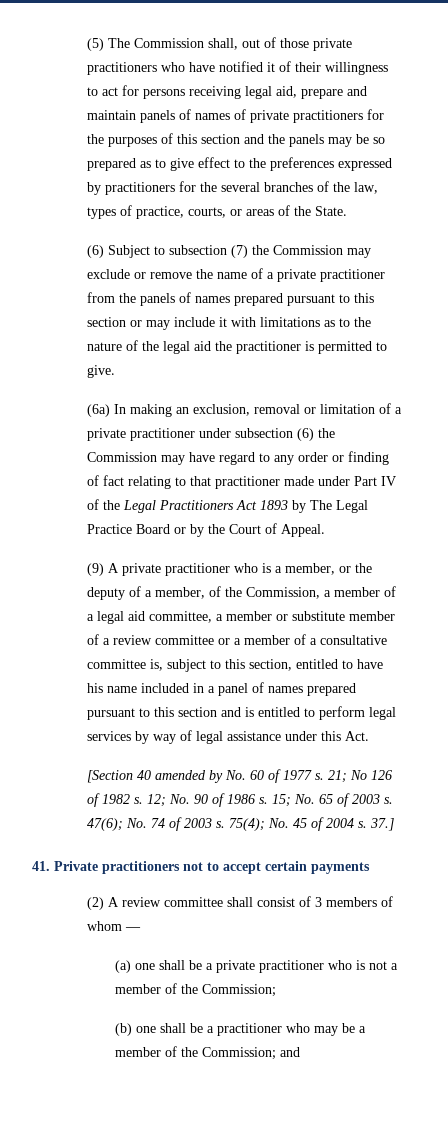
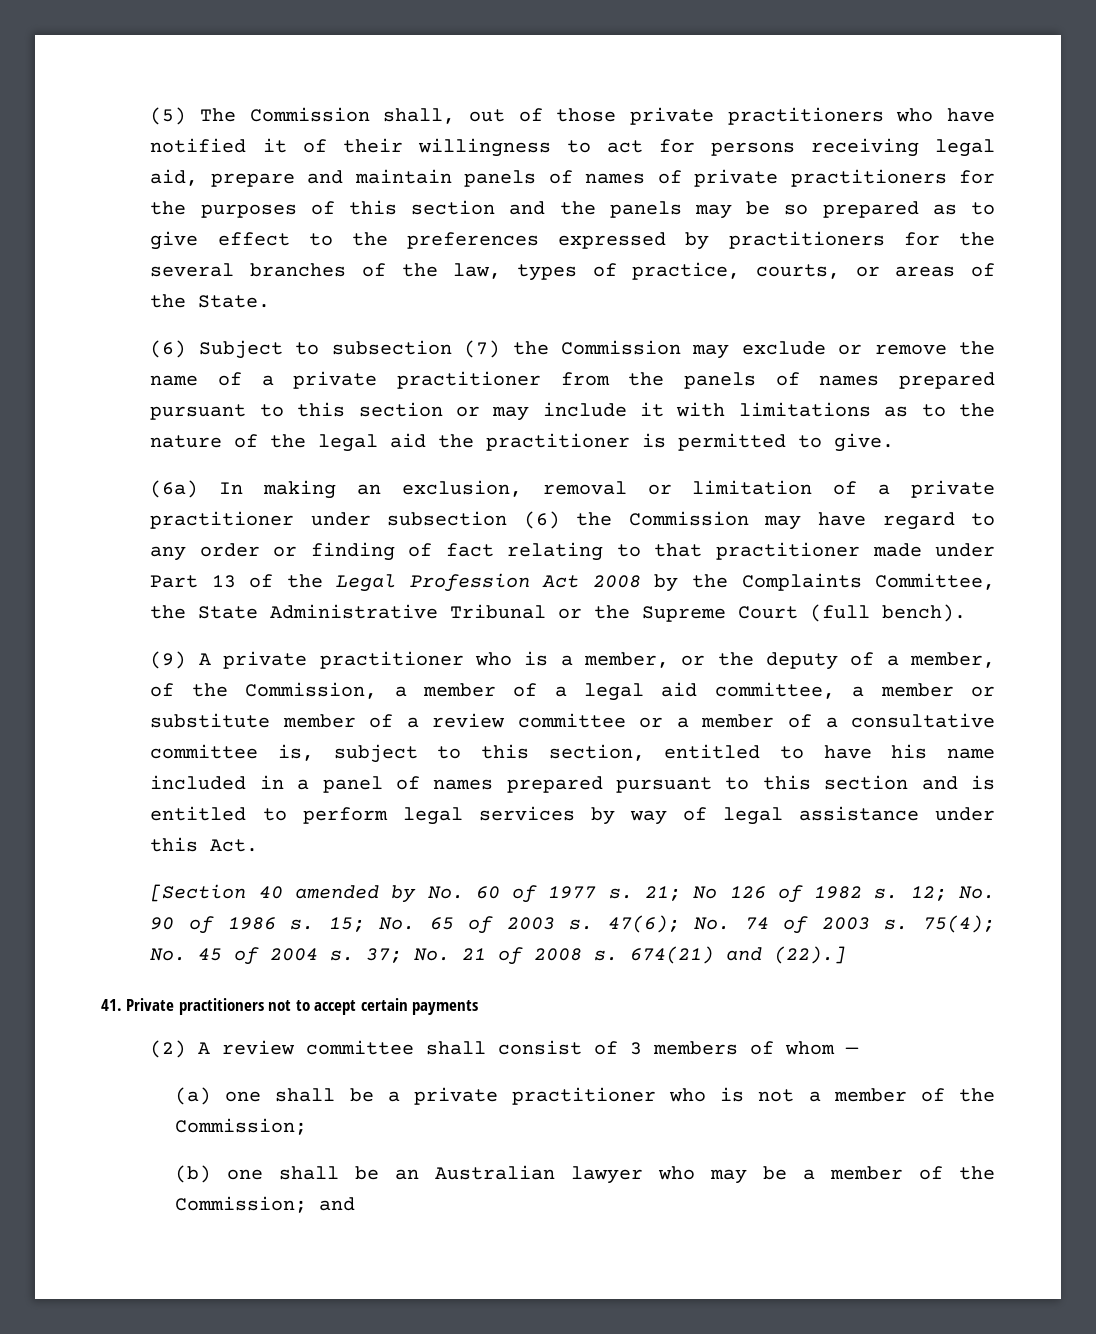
[381,476,397,486] IV -> [211,575,236,588] 13
[159,500,369,513] [87,523,326,537] Practitioners Act 1893 by The Legal Practice Board or by the Court of Appeal. -> [409,573,995,592] [150,604,967,622] Profession Act 2008 by the Complaints Committee, the State Administrative Tribunal or the Supreme Court (full bench).
[370,818,395,831] 37.] -> [366,946,847,965] 37; No. 21 of 2008 s. 674(21) and (22).]
[206,1023,282,1036] a practitioner -> [395,1165,644,1184] an Australian lawyer

